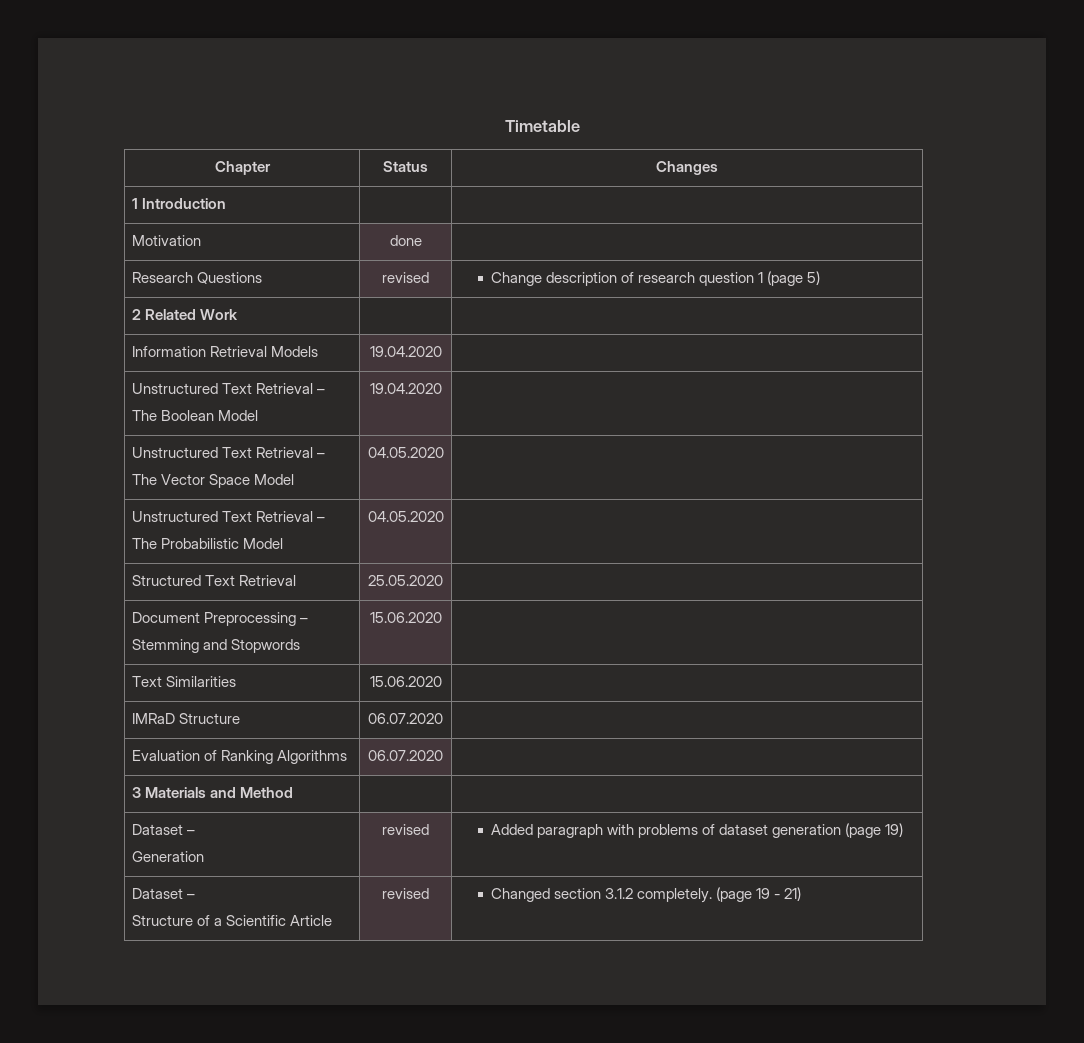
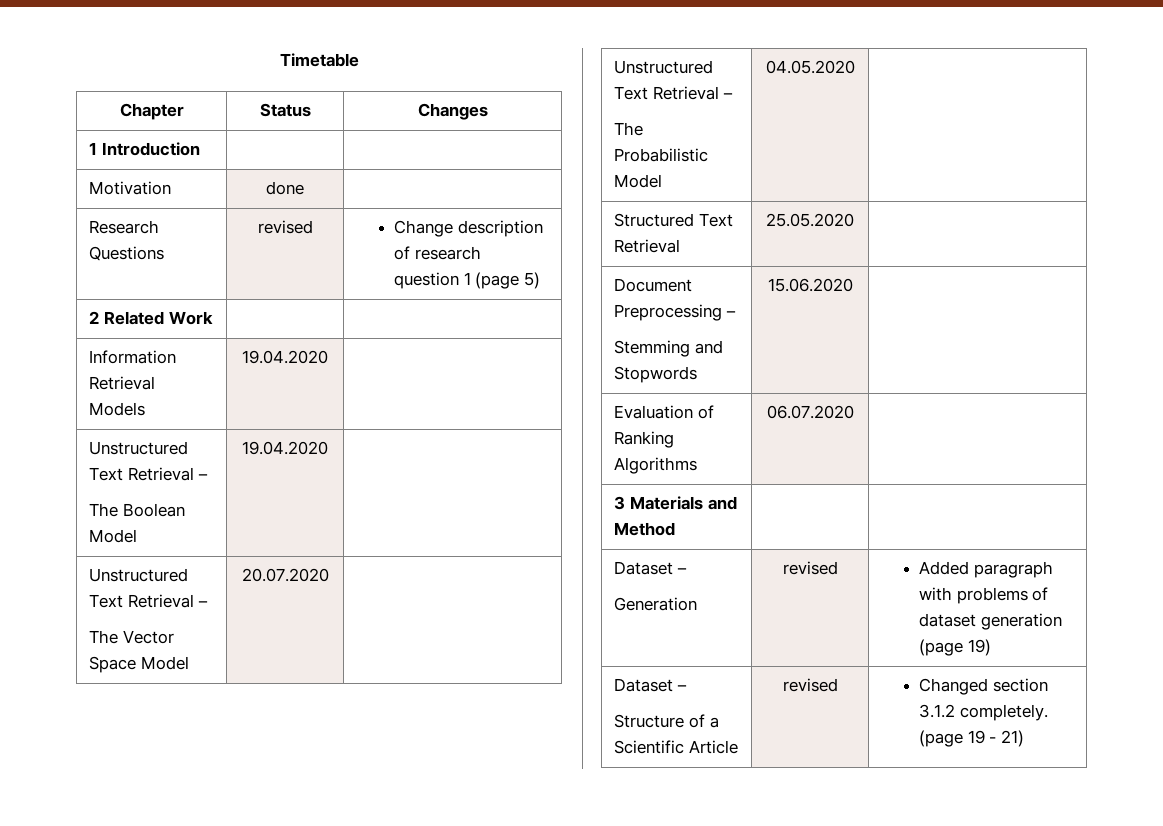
[367,447,444,458] 04.05.2020 -> [241,568,329,582] 20.07.2020
[131,676,236,687] [369,676,442,687] [131,713,240,724] [368,713,443,724] // Text Similarities | 15.06.2020 | // IMRaD Structure | 06.07.2020 | -> (853, 285) none

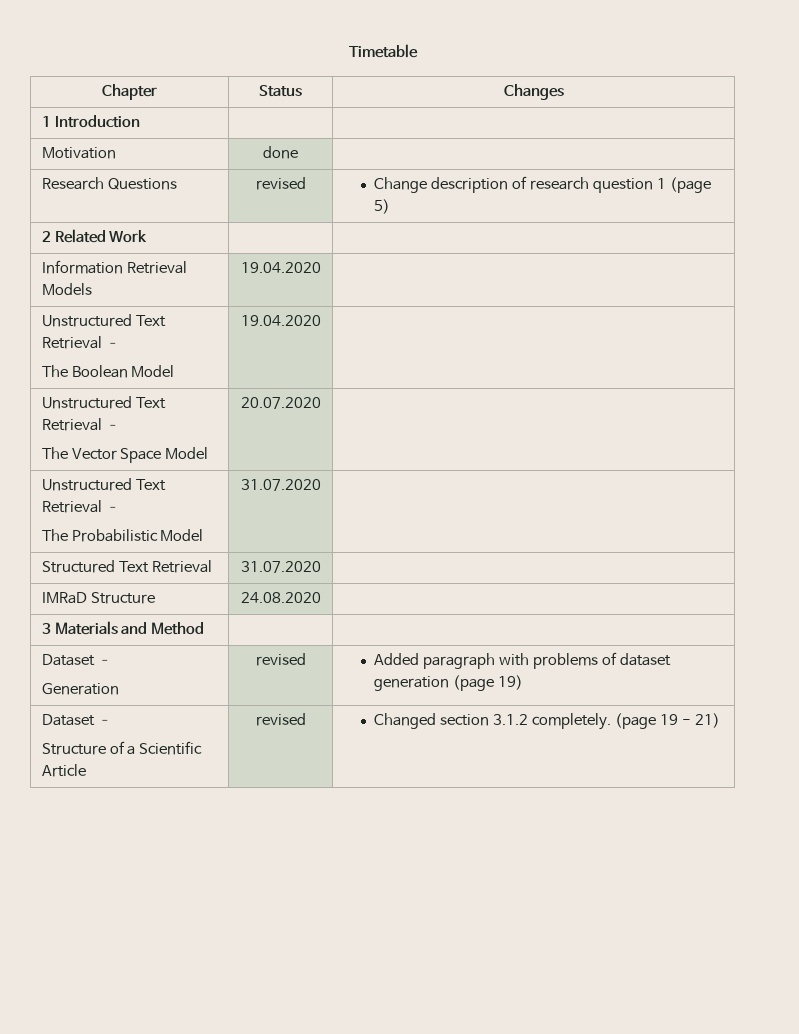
[765,60,855,74] 04.05.2020 -> [240,479,321,491] 31.07.2020
[766,213,854,227] [614,278,693,292] [614,304,736,321] [614,340,723,357] [614,366,698,383] [767,278,853,292] [614,405,714,419] [614,431,675,448] [614,457,698,474] [766,405,854,419] 25.05.2020 | // Document Preprocessing – // Stemming and Stopwords | 15.06.2020 | // Evaluation of Ranking Algorithms | 06.07.2020 -> [240,561,321,573] [41,592,155,604] [240,592,321,603] 31.07.2020 | // IMRaD Structure | 24.08.2020

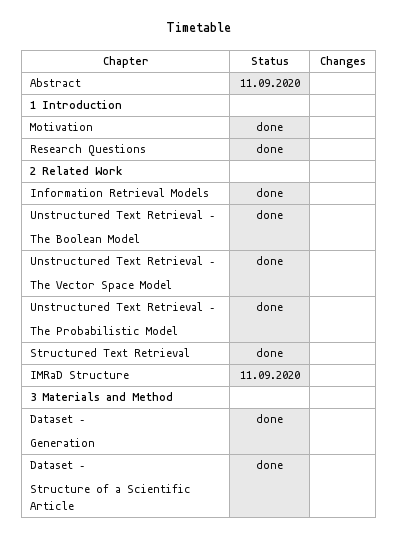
(564, 92) none -> [30,78,82,87] [239,79,300,87] // Abstract | 11.09.2020 |
[255,177,306,190] [374,176,711,193] [374,199,391,214] revised | Change description of research question 1 (page 5) -> [256,144,283,153] done |
[240,262,321,273] 19.04.2020 -> [256,188,283,197] done
[240,315,321,326] 19.04.2020 -> [256,210,283,219] done
[240,397,321,409] 20.07.2020 -> [256,256,283,265] done
[240,479,321,491] 31.07.2020 -> [256,302,283,311] done
[240,561,321,573] 31.07.2020 -> [256,348,283,357] done
[240,592,321,603] 24.08.2020 -> [239,371,300,379] 11.09.2020
[255,653,306,666] [374,652,672,669] [374,675,524,691] revised | Added paragraph with problems of dataset generation (page 19) -> [256,414,283,423] done |
[255,713,306,726] [374,713,720,730] revised | Changed section 3.1.2 completely. (page 19 - 21) -> [256,460,283,469] done |

